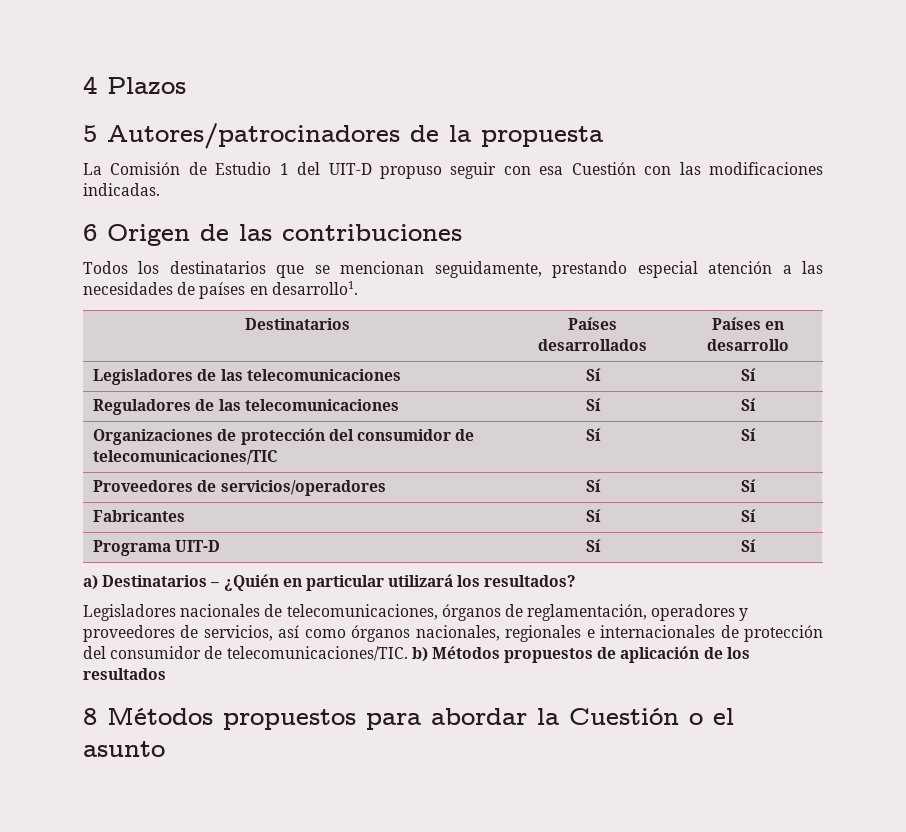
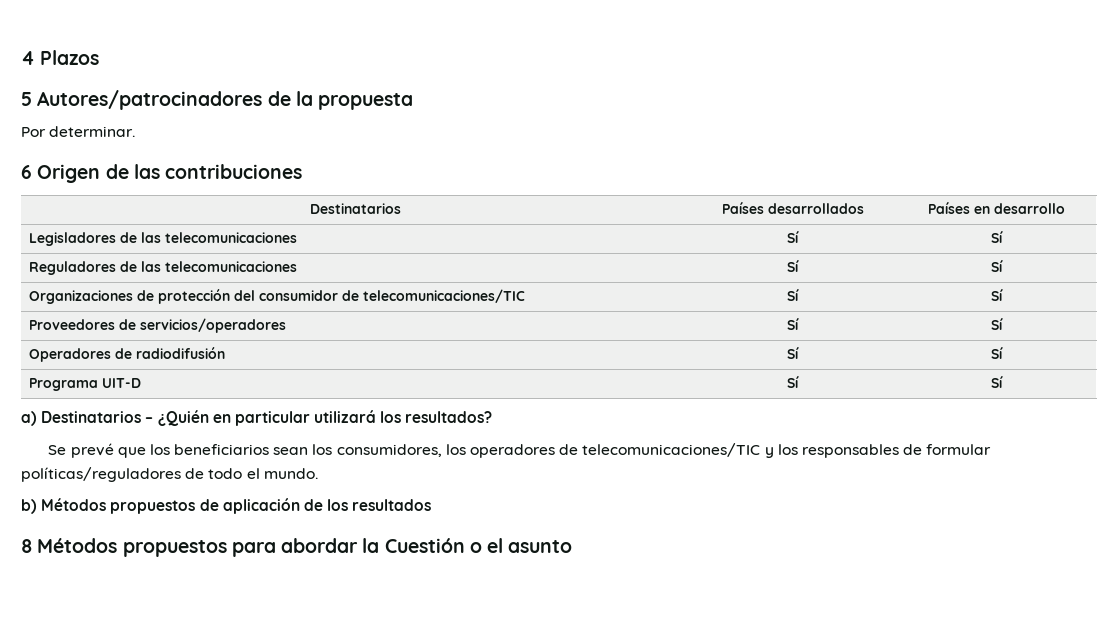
[83,162,824,179] [83,183,160,196] La Comisión de Estudio 1 del UIT-D propuso seguir con esa Cuestión con las modificaciones indicadas. -> [21,126,136,137] Por determinar.
[83,261,824,278] [83,281,358,299] // Todos los destinatarios que se mencionan seguidamente, prestando especial atención a las necesidades de países en desarrollo1. -> (303, 171) none
[93,510,186,522] Fabricantes -> [28,347,225,362] Operadores de radiodifusión
[83,604,749,621] [83,625,824,642] [83,646,408,661] Legisladores nacionales de telecomunicaciones, órganos de reglamentación, operadores y proveedores de servicios, así como órganos nacionales, regionales e internacionales de protección del consumidor de telecomunicaciones/TIC. -> [48,443,992,458] [21,467,318,482] Se prevé que los beneficiarios sean los consumidores, los operadores de telecomunicaciones/TIC y los responsables de formular políticas/reguladores de todo el mundo. //

